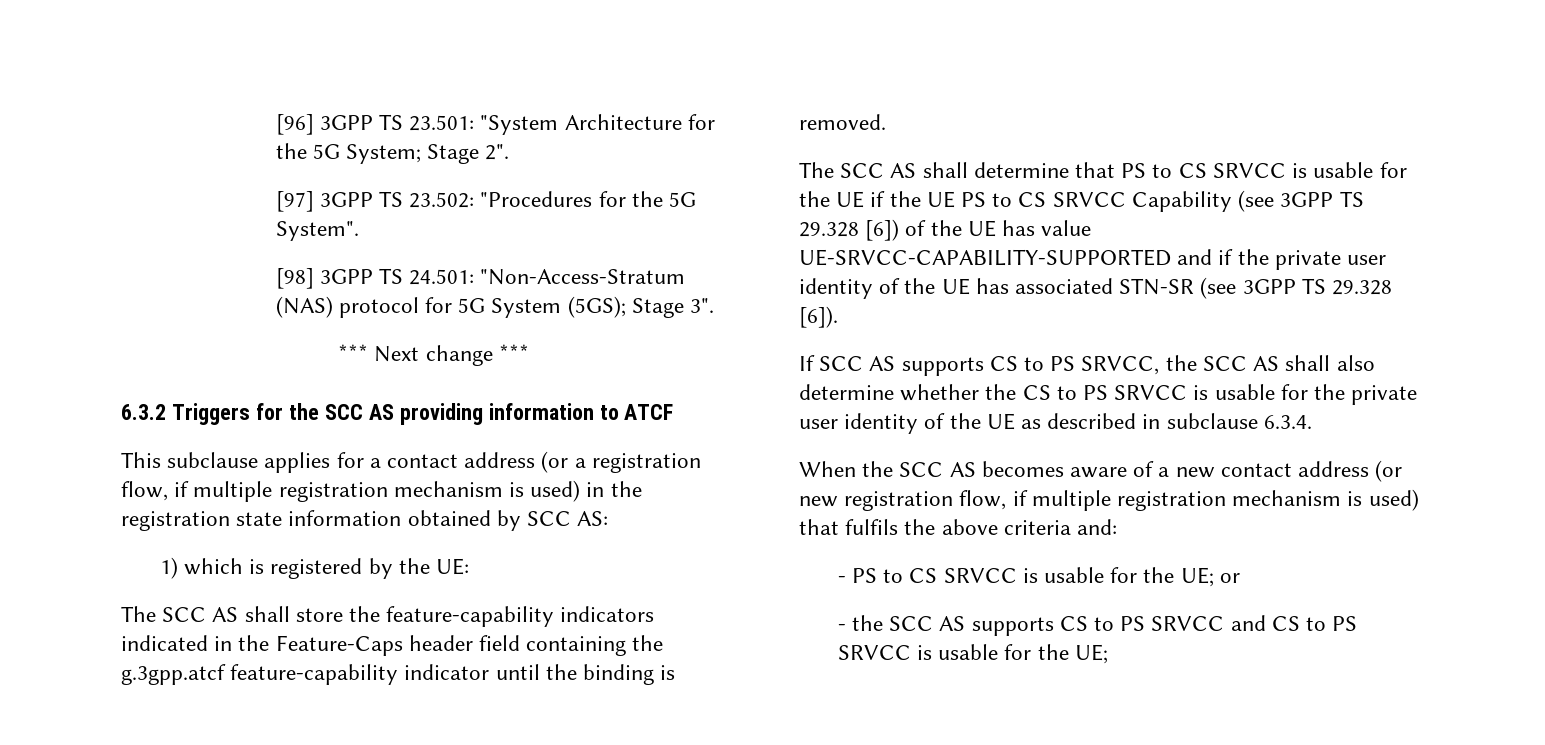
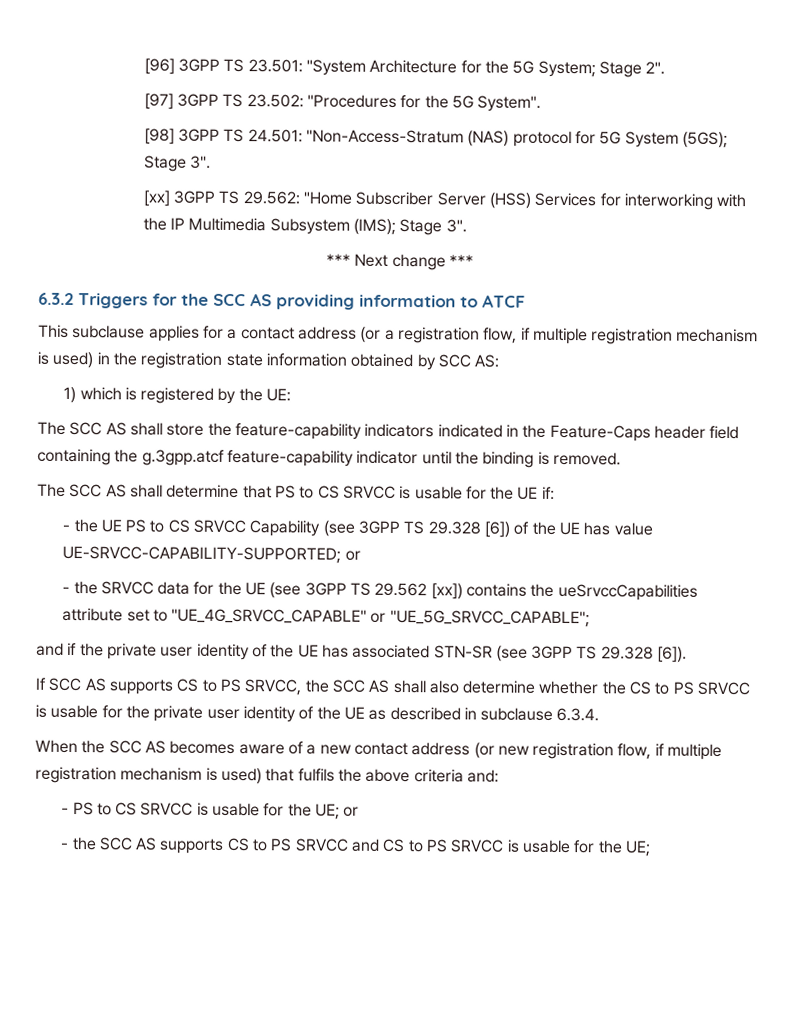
(715, 305) none -> [142,190,747,210] [142,217,467,236] // [xx] 3GPP TS 29.562: "Home Subscriber Server (HSS) Services for interworking with the IP Multimedia Subsystem (IMS); Stage 3".
[870,191,886,207] if -> [541,486,555,500] [62,524,71,531] if: // -
[799,249,1171,266] UE-SRVCC-CAPABILITY-SUPPORTED -> [62,545,361,564] [62,581,698,601] [62,607,590,628] UE-SRVCC-CAPABILITY-SUPPORTED; or // - the SRVCC data for the UE (see 3GPP TS 29.562 [xx]) contains the ueSrvccCapabilities attribute set to "UE_4G_SRVCC_CAPABLE" or "UE_5G_SRVCC_CAPABLE"; //

